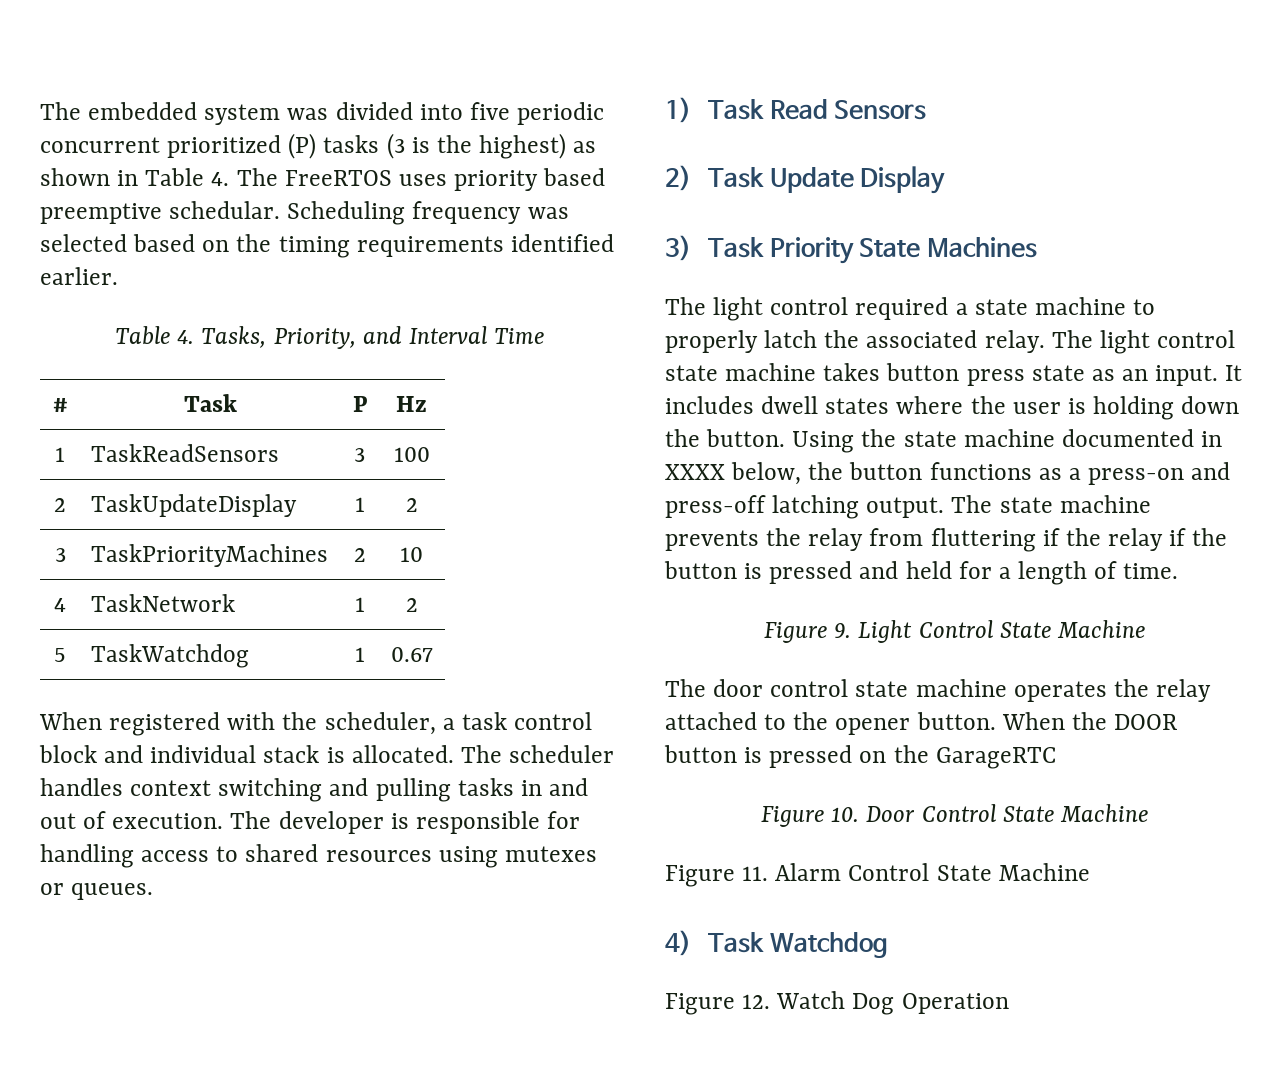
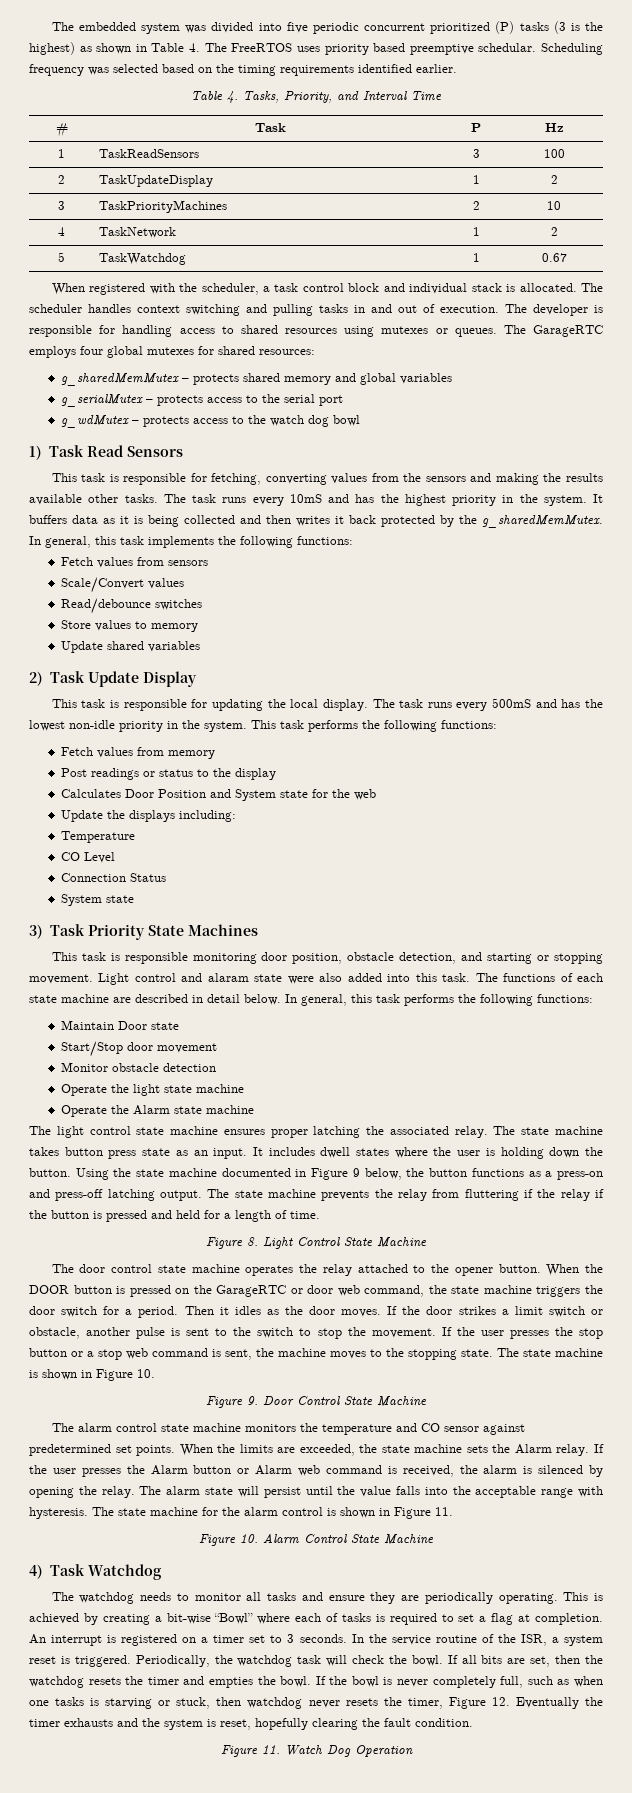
[665,97,927,123] [665,165,946,194] // 1) Task Read Sensors // 2) Task Update Display -> [503,325,604,337] [29,346,315,358] [60,373,452,386] [60,394,343,407] [60,415,360,428] [29,445,183,460] [51,473,603,485] [29,494,603,506] [29,515,603,528] [29,536,353,548] [60,557,208,568] [60,577,184,593] [60,598,202,614] [60,620,198,632] [60,641,200,653] [29,671,197,687] [51,698,603,711] [29,720,497,732] [60,747,215,759] [60,768,276,780] [60,789,376,801] [60,810,236,822] [60,831,135,843] [60,852,115,863] [60,873,166,882] [60,894,134,906] The GarageRTC employs four global mutexes for shared resources: // g_sharedMemMutex – protects shared memory and global variables // g_serialMutex – protects access to the serial port // g_wdMutex – protects access to the watch dog bowl // 1) Task Read Sensors // This task is responsible for fetching, converting values from the sensors and making the results available other tasks. The task runs every 10mS and has the highest priority in the system. It buffers data as it is being collected and then writes it back protected by the g_sharedMemMutex. In general, this task implements the following functions: // Fetch values from sensors // Scale/Convert values // Read/debounce switches // Store values to memory // Update shared variables // 2) Task Update Display // This task is responsible for updating the local display. The task runs every 500mS and has the lowest non-idle priority in the system. This task performs the following functions: // Fetch values from memory // Post readings or status to the display // Calculates Door Position and System state for the web // Update the displays including: // Temperature // CO Level // Connection Status // System state
[665,297,1156,321] [665,330,818,353] The light control required a state machine to properly latch -> [51,952,603,964] [29,973,603,985] [29,994,593,1006] [60,1020,179,1030] [60,1041,217,1057] [60,1062,216,1072] [60,1084,244,1096] [60,1105,254,1117] [29,1126,361,1138] This task is responsible monitoring door position, obstacle detection, and starting or stopping movement. Light control and alaram state were also added into this task. The functions of each state machine are described in detail below. In general, this task performs the following functions: // Maintain Door state // Start/Stop door movement // Monitor obstacle detection // Operate the light state machine // Operate the Alarm state machine // The light control state machine ensures proper latching
[1099,330,1236,354] light control -> (516, 1130) none
[665,464,725,480] XXXX -> [311,1168,360,1180] Figure 9
[834,623,852,638] 9. -> [247,1237,258,1246] 8.
[761,806,860,827] // Figure 10. -> [290,1285,604,1297] [29,1306,603,1318] [29,1327,603,1339] [29,1348,603,1360] [29,1369,155,1381] [206,1396,258,1408] or door web command, the state machine triggers the door switch for a period. Then it idles as the door moves. If the door strikes a limit switch or obstacle, another pulse is sent to the switch to stop the movement. If the user presses the stop button or a stop web command is sent, the machine moves to the stopping state. The state machine is shown in Figure 10. // Figure 9.
[665,865,769,887] Figure 11. -> [51,1423,525,1435] [29,1444,605,1456] [29,1465,603,1477] [29,1486,603,1498] [29,1507,453,1519] [199,1534,258,1546] The alarm control state machine monitors the temperature and CO sensor against predetermined set points. When the limits are exceeded, the state machine sets the Alarm relay. If the user presses the Alarm button or Alarm web command is received, the alarm is silenced by opening the relay. The alarm state will persist until the value falls into the acceptable range with hysteresis. The state machine for the alarm control is shown in Figure 11. // Figure 10.
[665,993,771,1015] Figure 12. -> [51,1592,603,1604] [29,1613,603,1625] [29,1634,603,1646] [29,1655,603,1667] [29,1676,603,1688] [29,1697,603,1709] [29,1718,473,1730] [220,1745,280,1757] The watchdog needs to monitor all tasks and ensure they are periodically operating. This is achieved by creating a bit-wise “Bowl” where each of tasks is required to set a flag at completion. An interrupt is registered on a timer set to 3 seconds. In the service routine of the ISR, a system reset is triggered. Periodically, the watchdog task will check the bowl. If all bits are set, then the watchdog resets the timer and empties the bowl. If the bowl is never completely full, such as when one tasks is starving or stuck, then watchdog never resets the timer, Figure 12. Eventually the timer exhausts and the system is reset, hopefully clearing the fault condition. // Figure 11.

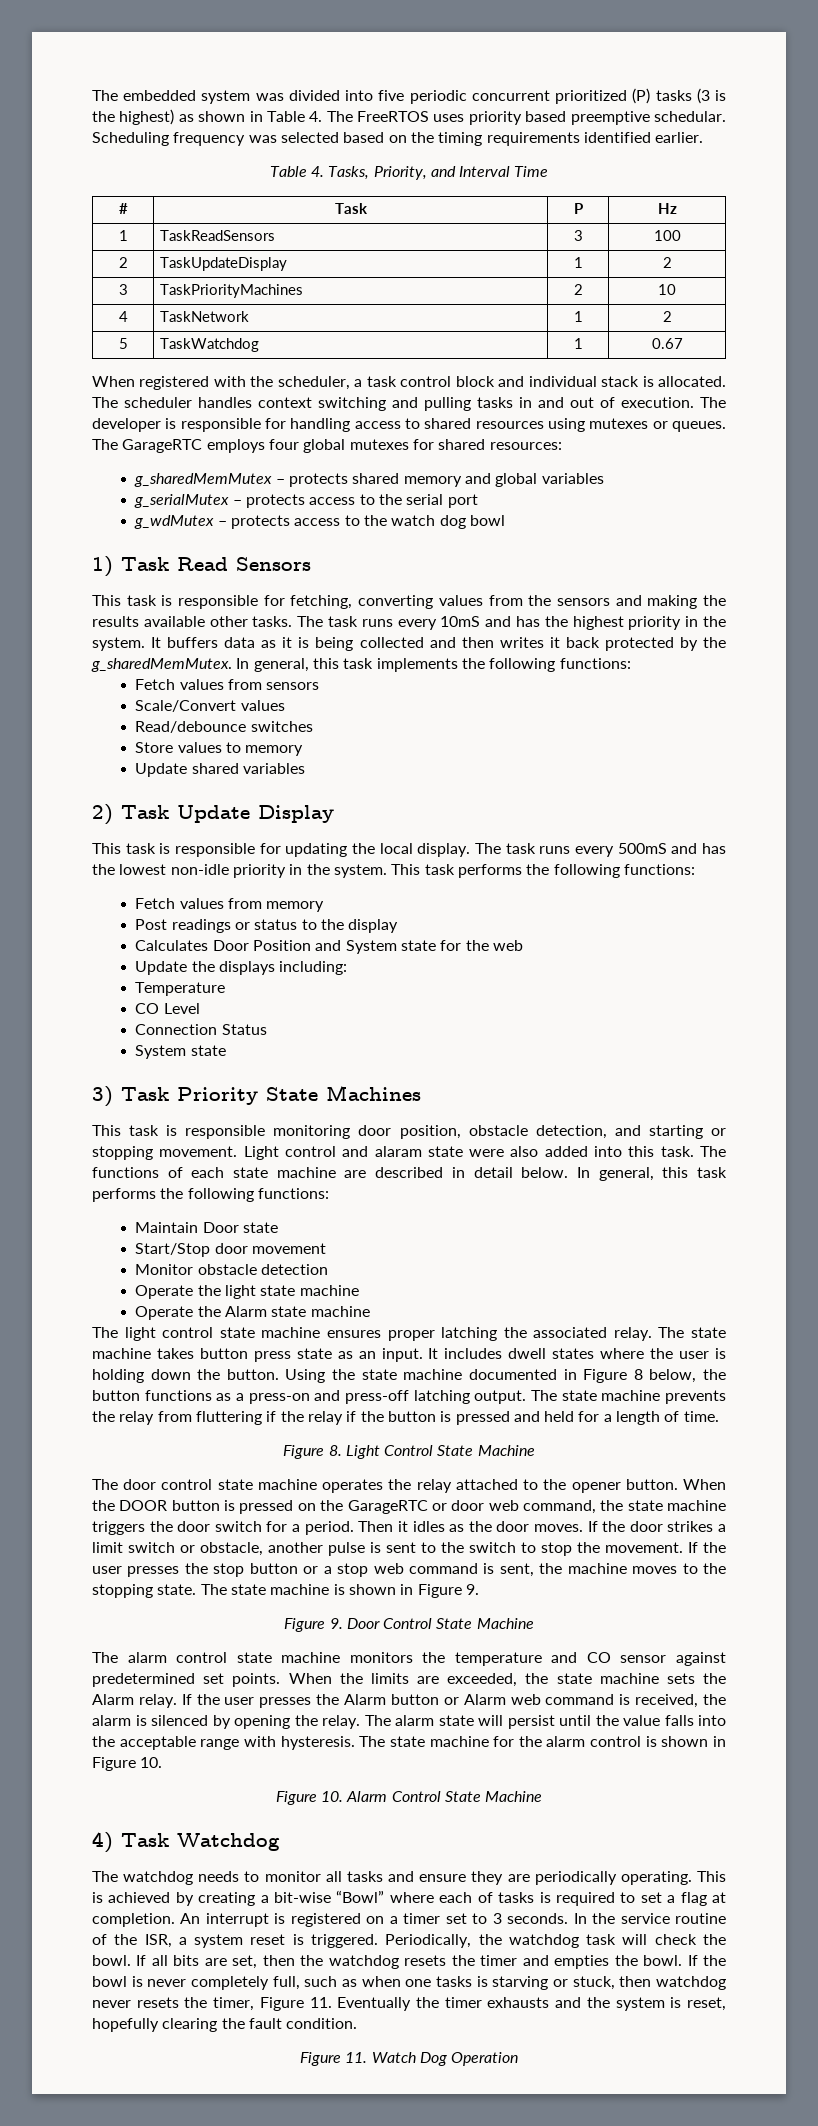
[352,1168,360,1177] 9 -> [633,1369,643,1380] 8
[137,1369,155,1378] 10. -> [465,1584,479,1595] 9.
[435,1507,453,1516] 11. -> [140,1757,163,1768] 10.
[491,1697,510,1706] 12. -> [309,1997,332,2008] 11.

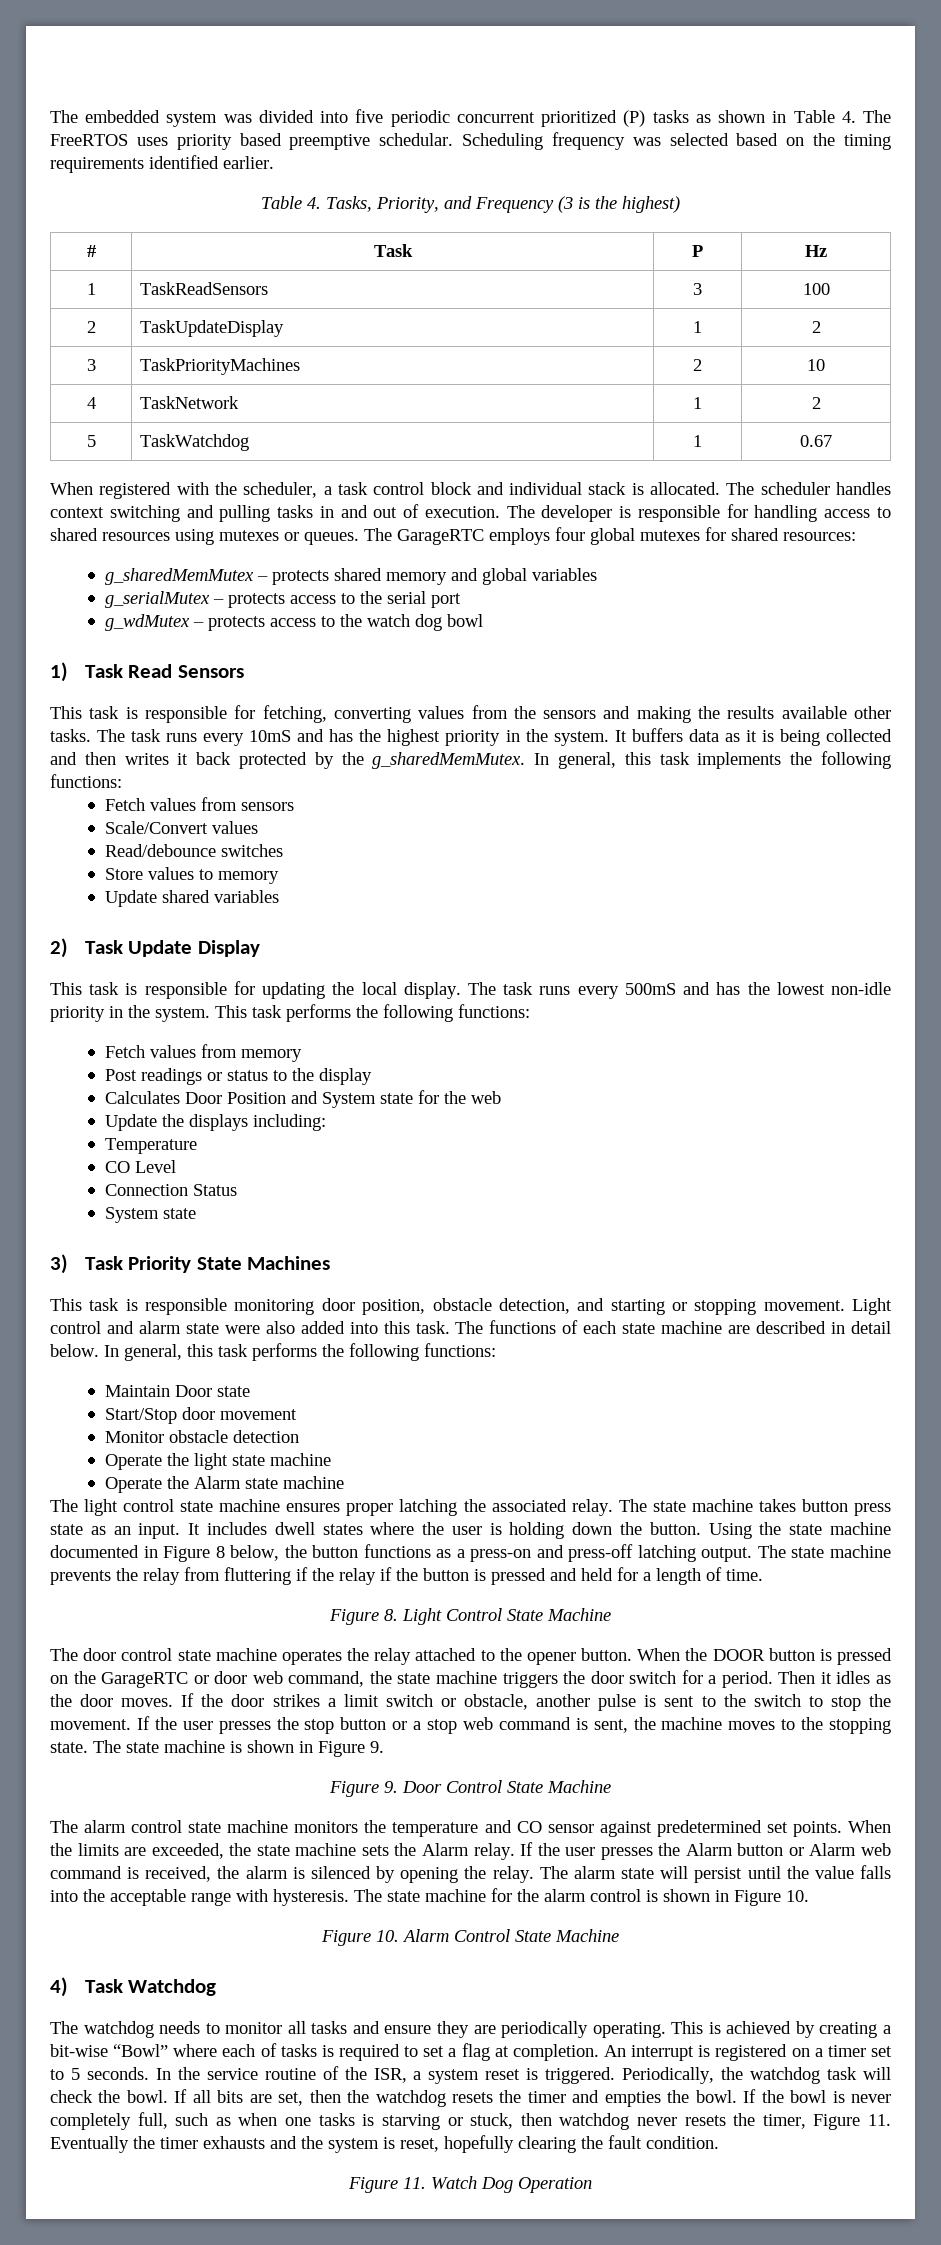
[696,88,727,104] [92,109,175,125] (3 is the highest) -> (689, 116) none
[459,166,549,177] Interval Time -> [475,196,680,213] Frequency (3 is the highest)
[374,1146,422,1157] alaram -> [138,1321,181,1334] alarm
[492,1913,502,1924] 3 -> [70,2068,80,2080] 5

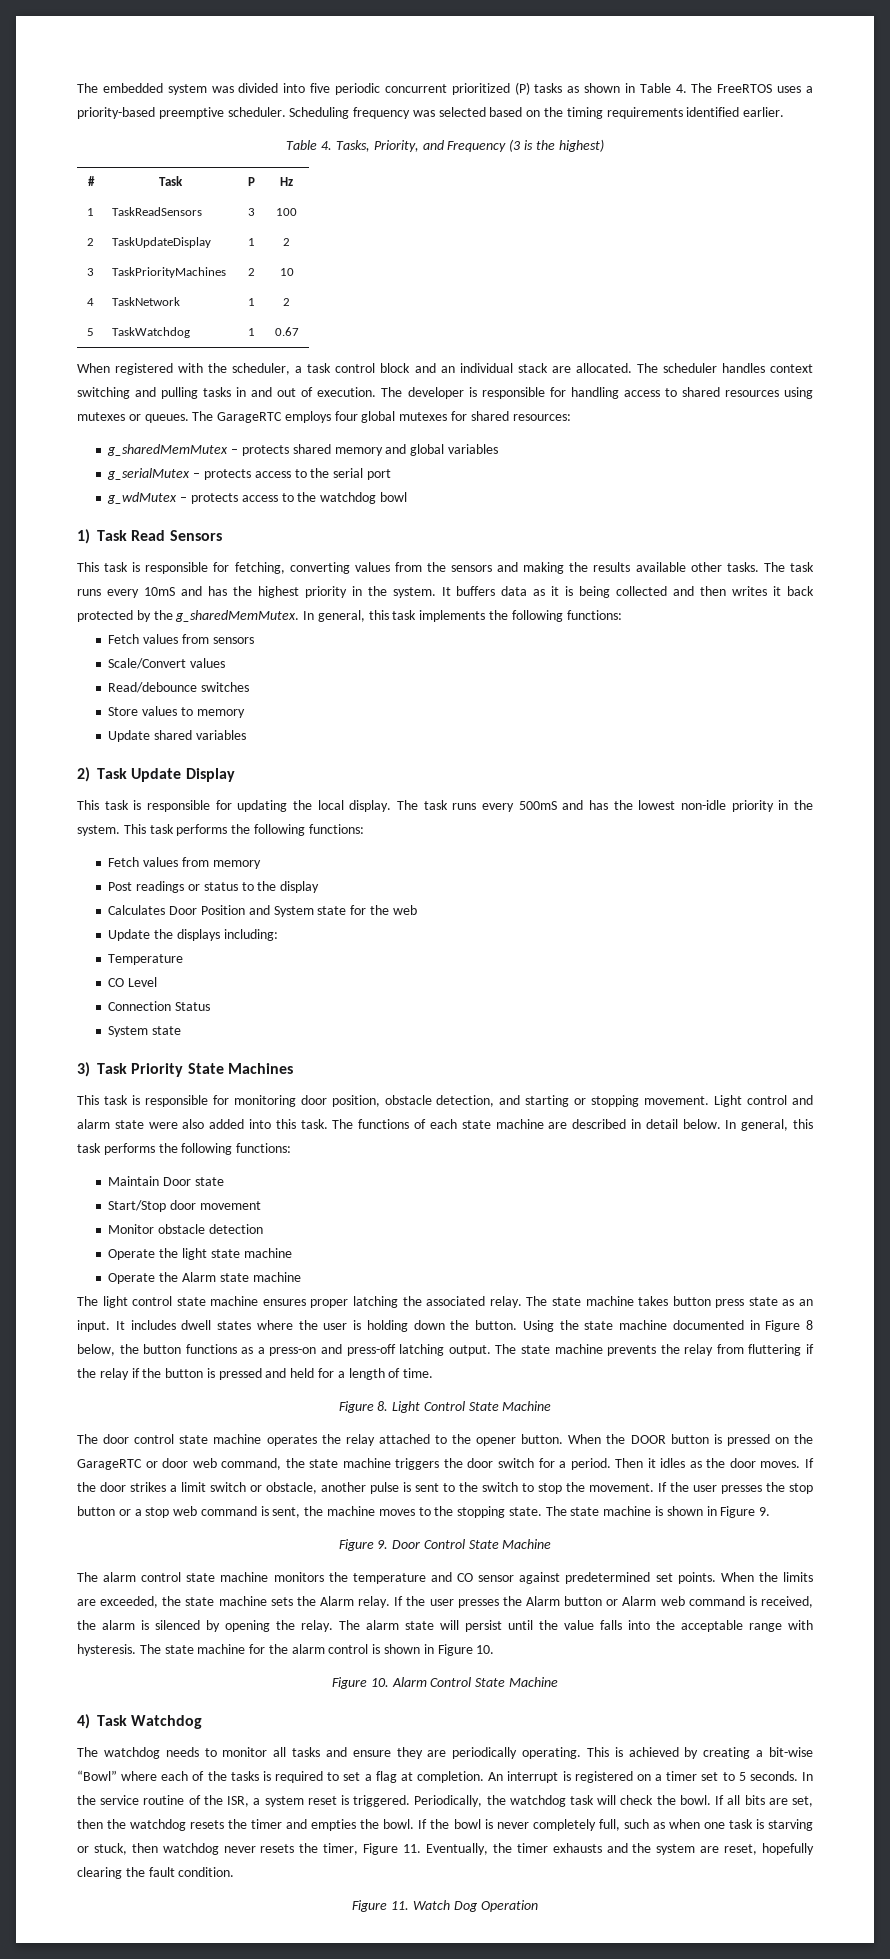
[176,133,454,150] priority based preemptive schedular. -> [806,86,814,93] [77,107,286,119] a priority-based preemptive scheduler.
(504, 488) none -> [440,366,455,373] an
[631,483,644,495] is -> [551,366,571,373] are
[366,614,442,631] watch dog -> [320,492,377,504] watchdog
(228, 1306) none -> [212,1095,229,1105] for
(277, 2050) none -> [207,1771,227,1781] the
[318,2113,355,2126] tasks -> [728,1819,753,1829] task
[50,2136,129,2153] Eventually -> [425,1843,488,1855] Eventually,
[383,2137,395,2149] is -> [700,1846,720,1853] are

